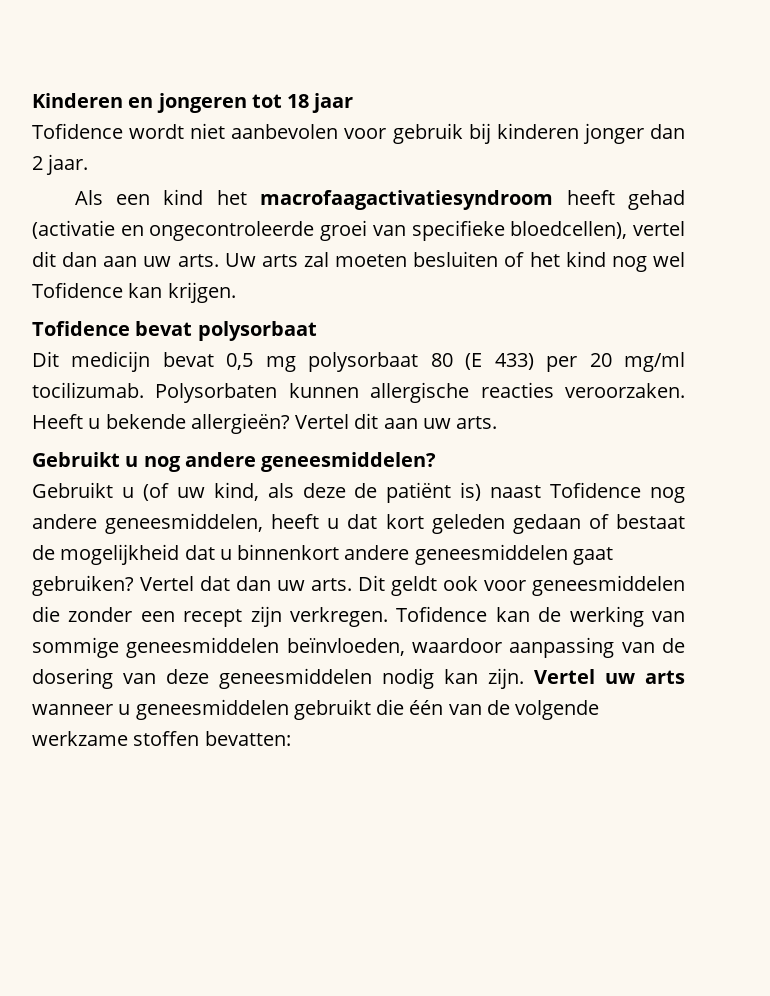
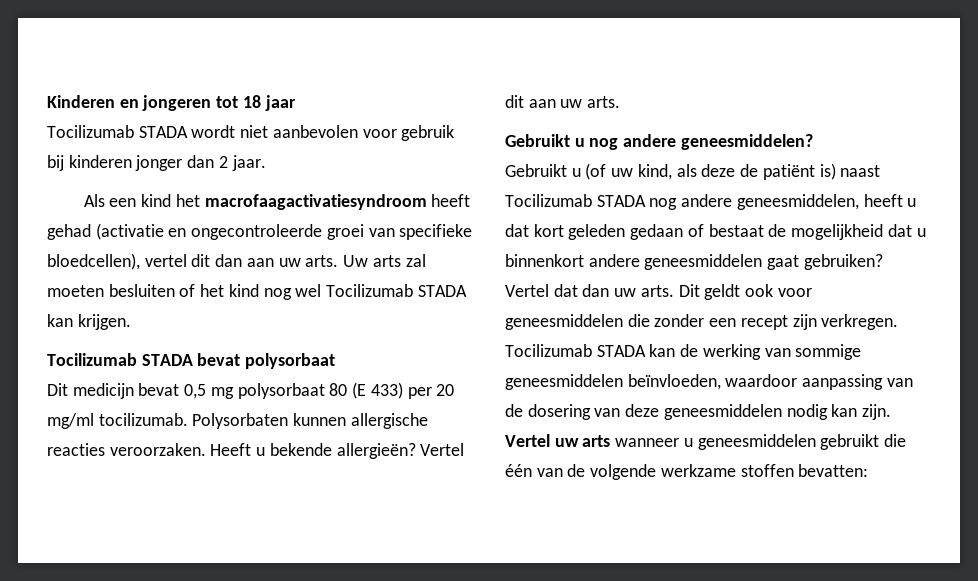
[32,123,123,139] Tofidence -> [47,125,188,138] Tocilizumab STADA
[32,282,123,298] Tofidence -> [326,284,467,297] Tocilizumab STADA
[32,321,130,336] Tofidence -> [47,353,193,366] Tocilizumab STADA
[550,482,642,498] Tofidence -> [505,194,646,207] Tocilizumab STADA
[396,606,488,622] Tofidence -> [505,344,646,357] Tocilizumab STADA

